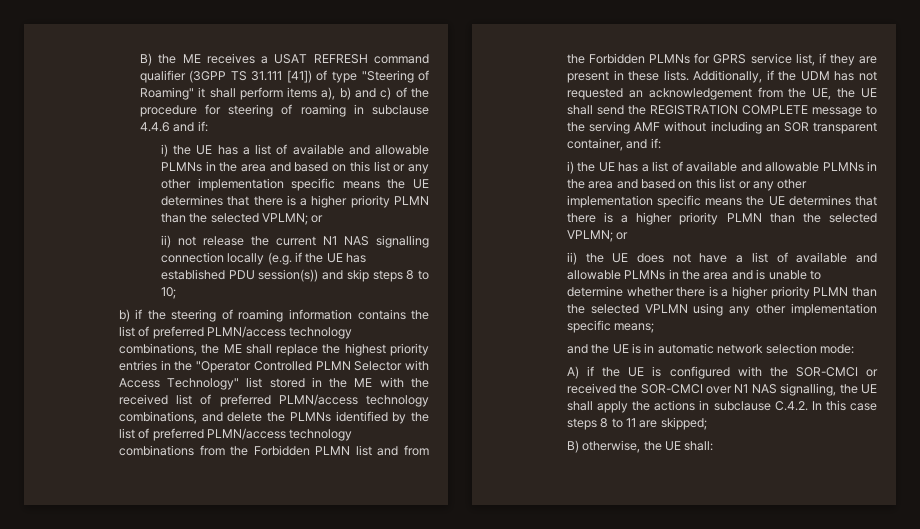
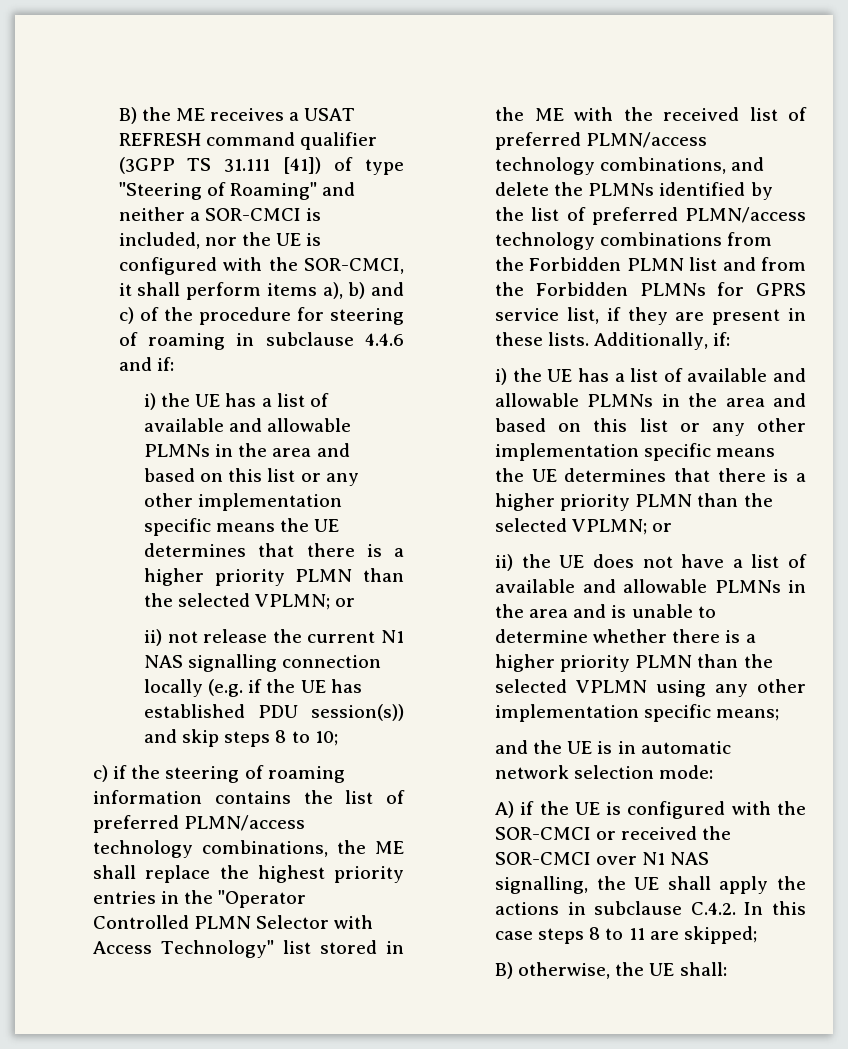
(194, 93) none -> [321,182,355,196] [118,207,321,221] [118,232,322,249] [118,257,404,275] and neither a SOR-CMCI is included, nor the UE is configured with the SOR-CMCI,
[118,309,130,322] b) -> [93,765,109,782] c)
[766,70,877,81] [566,87,877,100] [566,105,877,117] [566,121,877,134] [566,138,648,151] if the UDM has not requested an acknowledgement from the UE, the UE shall send the REGISTRATION COMPLETE message to the serving AMF without including an SOR transparent container, and -> (709, 341) none

